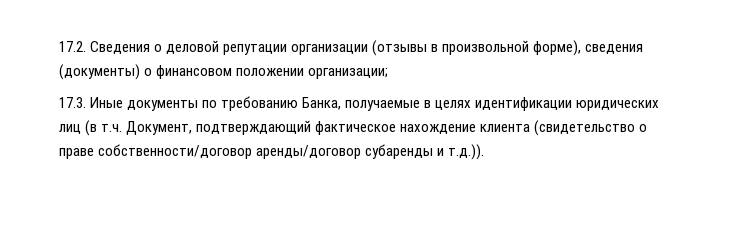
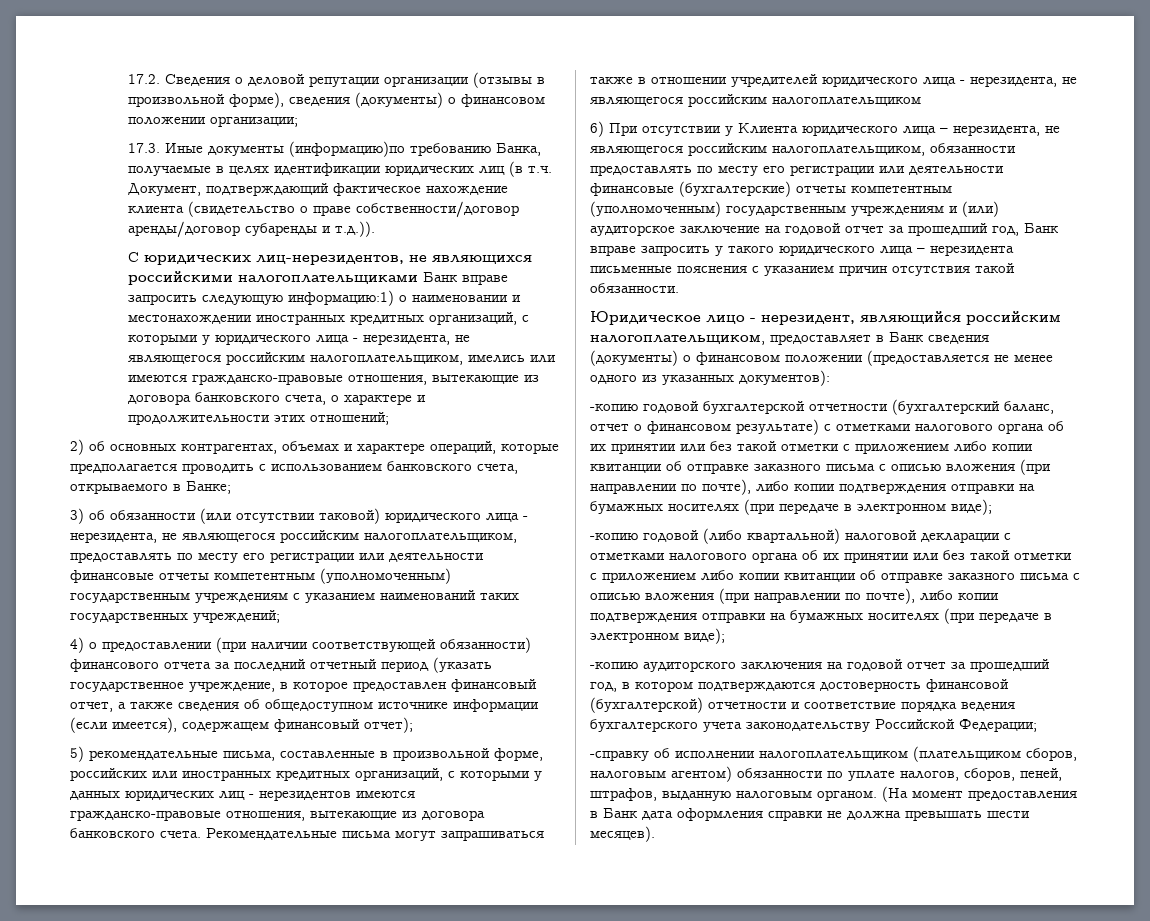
[201,100,217,108] по -> [289,141,406,157] (информацию)по
(484, 152) none -> [128,252,533,265] [128,271,509,285] [128,290,522,306] [128,312,530,325] [128,334,471,345] [128,352,557,365] [128,374,540,385] [128,392,427,405] [128,412,390,425] [70,439,559,455] [70,461,518,474] [70,481,231,494] [70,508,528,524] [70,530,517,543] [70,552,484,563] [70,568,451,584] [70,590,519,603] [70,610,280,623] [70,637,531,653] [70,657,492,673] [70,679,537,692] [70,699,539,712] [70,717,413,733] [70,746,543,762] [70,768,542,781] [70,790,415,801] [70,810,485,821] [70,828,544,841] [590,74,1077,87] [590,94,921,107] [590,121,1060,137] [590,143,1016,156] [590,165,1004,176] [590,181,952,197] [590,201,999,217] [590,223,1058,236] [590,245,1014,256] [590,263,1015,276] [590,283,679,293] [590,311,1061,325] [590,332,989,345] [590,350,1053,366] [590,370,830,386] [590,399,1054,415] [590,419,1064,435] [590,441,1033,454] [590,459,1051,475] [590,479,1035,495] [590,499,992,515] [590,528,1011,544] [590,550,1072,563] [590,570,1080,583] [590,588,999,604] [590,608,1052,624] [590,628,725,644] [590,659,1050,672] [590,679,1009,692] [590,697,1015,713] [590,719,1037,732] [590,746,1077,762] [590,766,1062,782] [590,786,1077,802] [590,808,1030,821] [590,826,655,842] // С юридических лиц-нерезидентов, не являющихся российскими налогоплательщиками Банк вправе запросить следующую информацию:1) о наименовании и местонахождении иностранных кредитных организаций, с которыми у юридического лица - нерезидента, не являющегося российским налогоплательщиком, имелись или имеются гражданско-правовые отношения, вытекающие из договора банковского счета, о характере и продолжительности этих отношений; // 2) об основных контрагентах, объемах и характере операций, которые предполагается проводить с использованием банковского счета, открываемого в Банке; // 3) об обязанности (или отсутствии таковой) юридического лица - нерезидента, не являющегося российским налогоплательщиком, предоставлять по месту его регистрации или деятельности финансовые отчеты компетентным (уполномоченным) государственным учреждениям с указанием наименований таких государственных учреждений; // 4) о предоставлении (при наличии соответствующей обязанности) финансового отчета за последний отчетный период (указать государственное учреждение, в которое предоставлен финансовый отчет, а также сведения об общедоступном источнике информации (если имеется), содержащем финансовый отчет); // 5) рекомендательные письма, составленные в произвольной форме, российских или иностранных кредитных организаций, с которыми у данных юридических лиц - нерезидентов имеются гражданско-правовые отношения, вытекающие из договора банковского счета. Рекомендательные письма могут запрашиваться также в отношении учредителей юридического лица - нерезидента, не являющегося российским налогоплательщиком // 6) При отсутствии у Клиента юридического лица – нерезидента, не являющегося российским налогоплательщиком, обязанности предоставлять по месту его регистрации или деятельности финансовые (бухгалтерские) отчеты компетентным (уполномоченным) государственным учреждениям и (или) аудиторское заключение на годовой отчет за прошедший год, Банк вправе запросить у такого юридического лица – нерезидента письменные пояснения с указанием причин отсутствия такой обязанности. // Юридическое лицо - нерезидент, являющийся российским налогоплательщиком, предоставляет в Банк сведения (документы) о финансовом положении (предоставляется не менее одного из указанных документов): // -копию годовой бухгалтерской отчетности (бухгалтерский баланс, отчет о финансовом результате) с отметками налогового органа об их принятии или без такой отметки с приложением либо копии квитанции об отправке заказного письма с описью вложения (при направлении по почте), либо копии подтверждения отправки на бумажных носителях (при передаче в электронном виде); // -копию годовой (либо квартальной) налоговой декларации с отметками налогового органа об их принятии или без такой отметки с приложением либо копии квитанции об отправке заказного письма с описью вложения (при направлении по почте), либо копии подтверждения отправки на бумажных носителях (при передаче в электронном виде); // -копию аудиторского заключения на годовой отчет за прошедший год, в котором подтверждаются достоверность финансовой (бухгалтерской) отчетности и соответствие порядка ведения бухгалтерского учета законодательству Российской Федерации; // -справку об исполнении налогоплательщиком (плательщиком сборов, налоговым агентом) обязанности по уплате налогов, сборов, пеней, штрафов, выданную налоговым органом. (На момент предоставления в Банк дата оформления справки не должна превышать шести месяцев).

